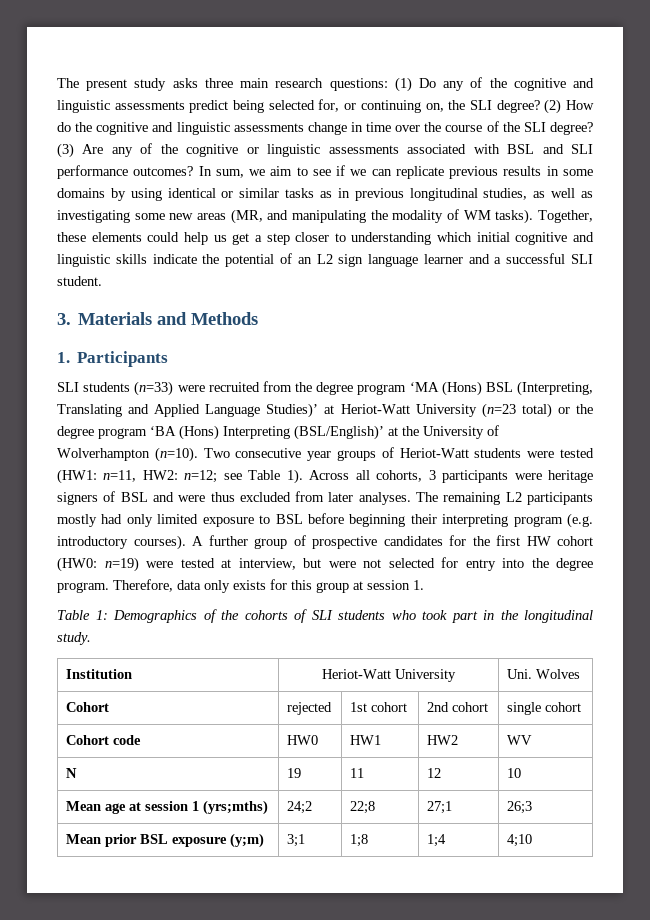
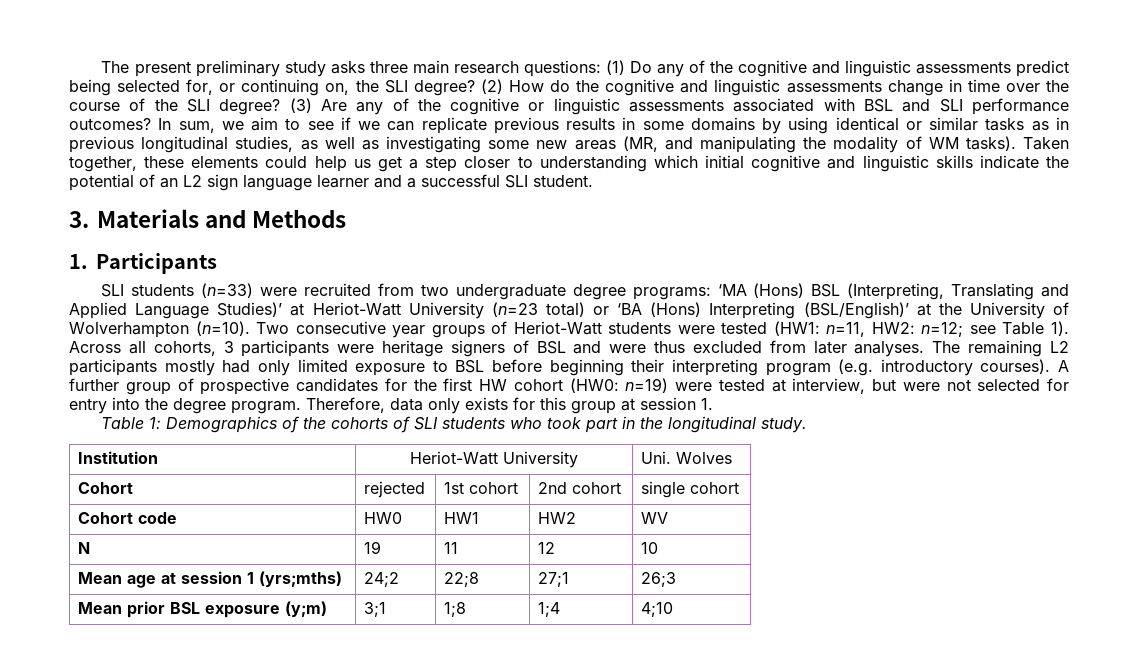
(128, 85) none -> [195,60,280,77] preliminary
[538,210,594,223] Together, -> [1022,137,1069,150] [69,156,137,172] Taken together,
[295,382,407,395] the degree program -> [420,284,711,300] two undergraduate degree programs:
[575,404,593,414] [57,426,147,439] the degree program -> (609, 310) none

